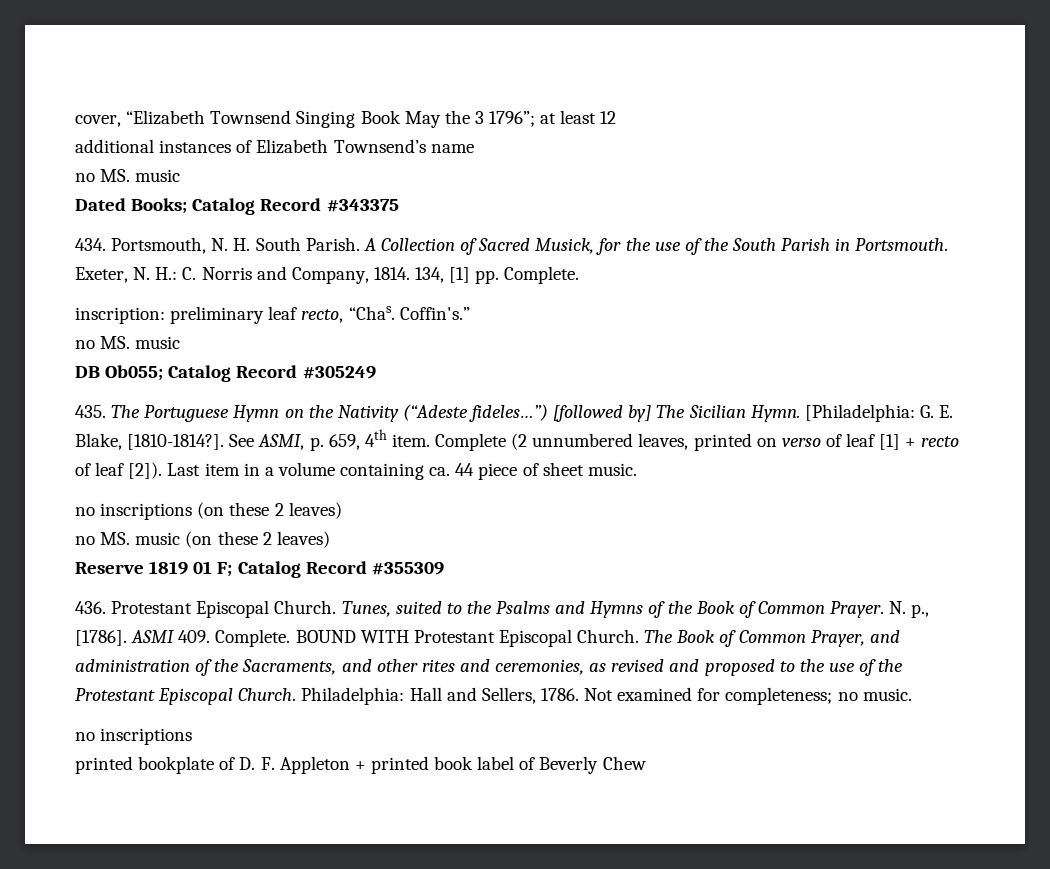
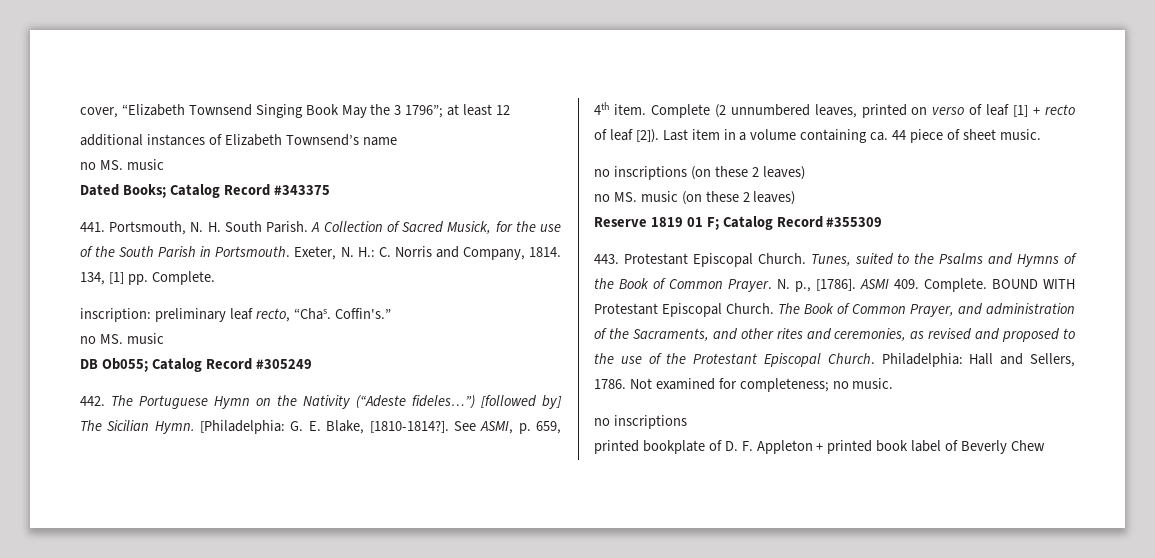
[75,238,106,251] 434. -> [80,222,105,232] 441.
[75,405,106,418] 435. -> [80,396,105,406] 442.
[75,601,106,614] 436. -> [594,254,619,264] 443.

